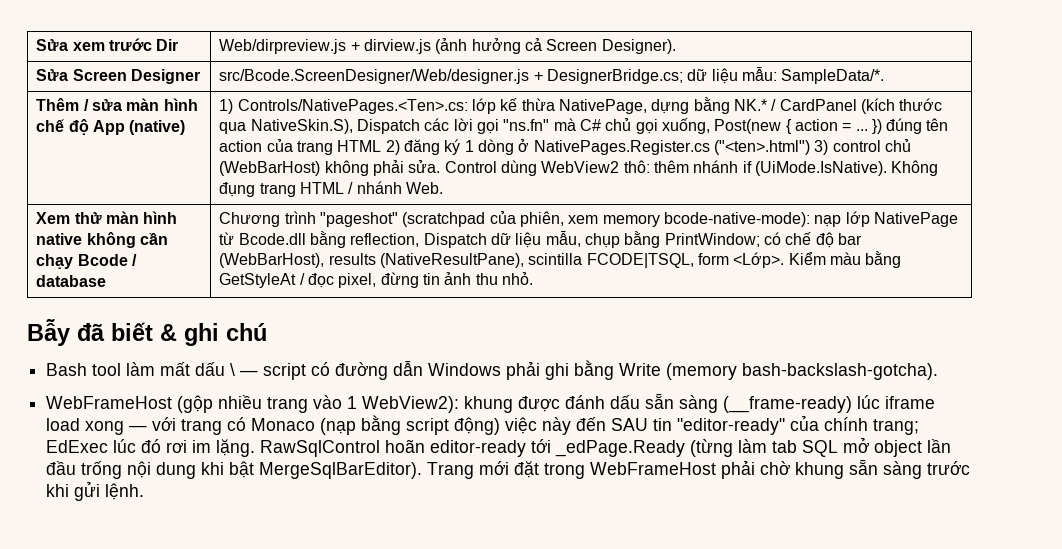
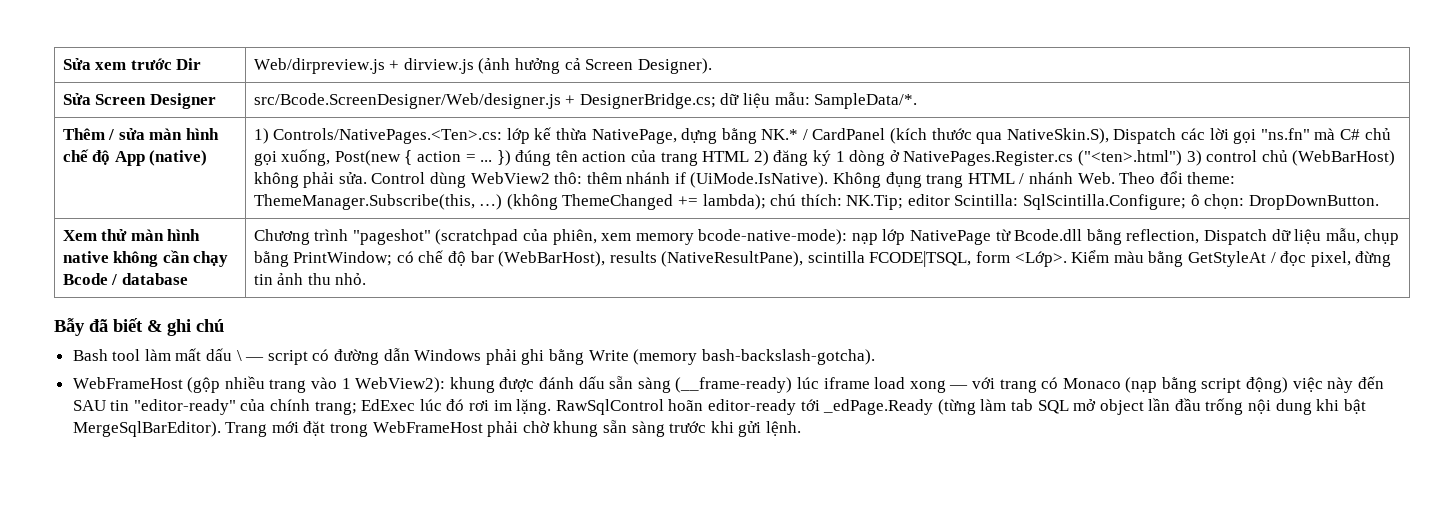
(443, 188) none -> [1119,171,1236,184] [253,194,1379,210] Theo đổi theme: ThemeManager.Subscribe(this, …) (không ThemeChanged += lambda); chú thích: NK.Tip; editor Scintilla: SqlScintilla.Configure; ô chọn: DropDownButton.

